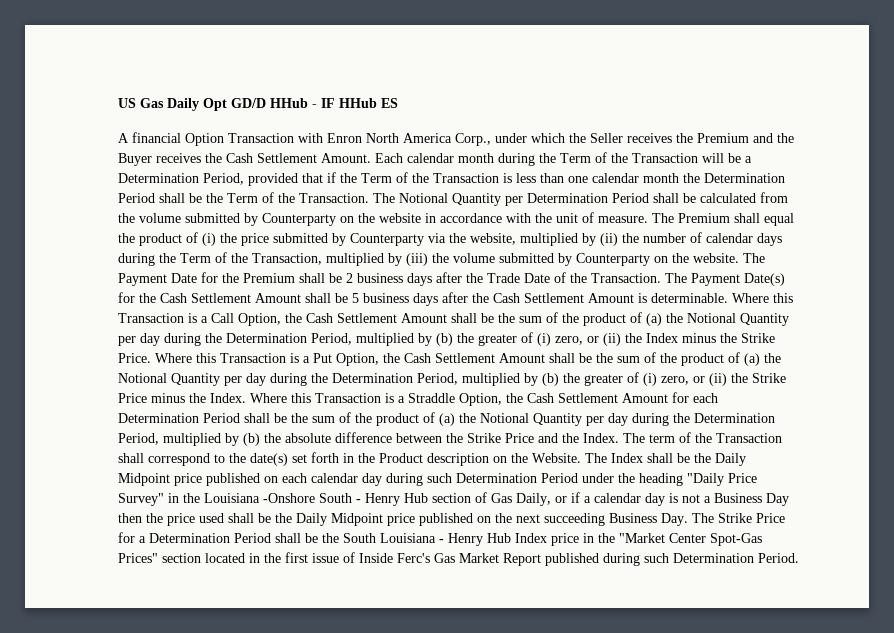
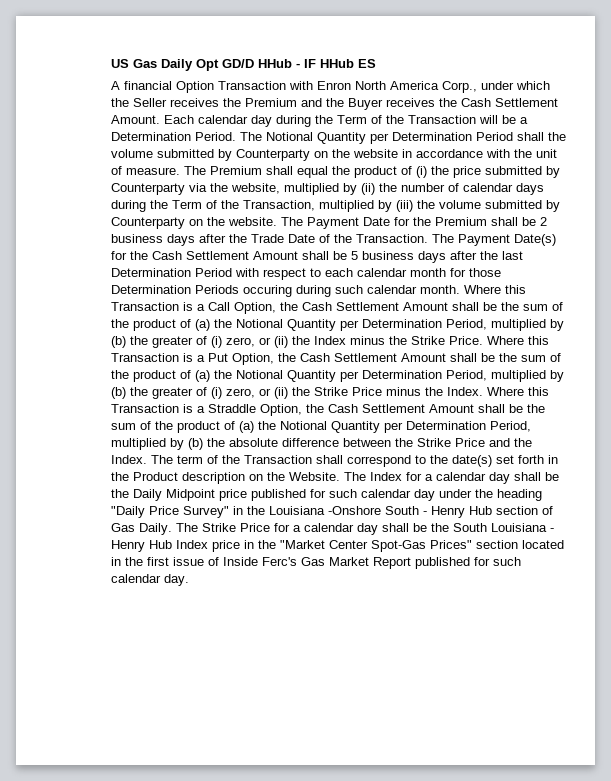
[457,153,494,163] month -> [250,115,272,127] day
[202,172,785,186] [117,192,369,203] Period, provided that if the Term of the Transaction is less than one calendar month the Determination Period shall be the Term of the Transaction. -> [194,132,236,141] Period.
[682,192,788,203] be calculated from -> (544, 136) none
[492,293,728,303] Cash Settlement Amount is determinable. -> [501,251,523,260] [110,268,501,280] [110,285,460,297] last Determination Period with respect to each calendar month for those Determination Periods occuring during such calendar month.
[139,333,222,346] day during the -> (359, 325) none
[245,373,328,386] day during the -> (359, 376) none
[671,392,718,403] [117,413,240,423] for each Determination Period -> (474, 408) none
[607,413,690,426] day during the -> (403, 427) none
[646,453,746,466] [117,473,578,486] shall be the Daily Midpoint price published on each calendar day during such Determination Period -> [405,472,559,484] [110,489,435,501] for a calendar day shall be the Daily Midpoint price published for such calendar day
[515,492,789,506] [117,513,688,526] Daily, or if a calendar day is not a Business Day then the price used shall be the Daily Midpoint price published on the next succeeding Business Day. -> [138,523,172,535] Daily.
[148,533,271,543] Determination Period -> [303,523,378,535] calendar day
[602,553,799,566] during such Determination Period. -> [473,557,521,566] [110,574,189,586] for such calendar day.

